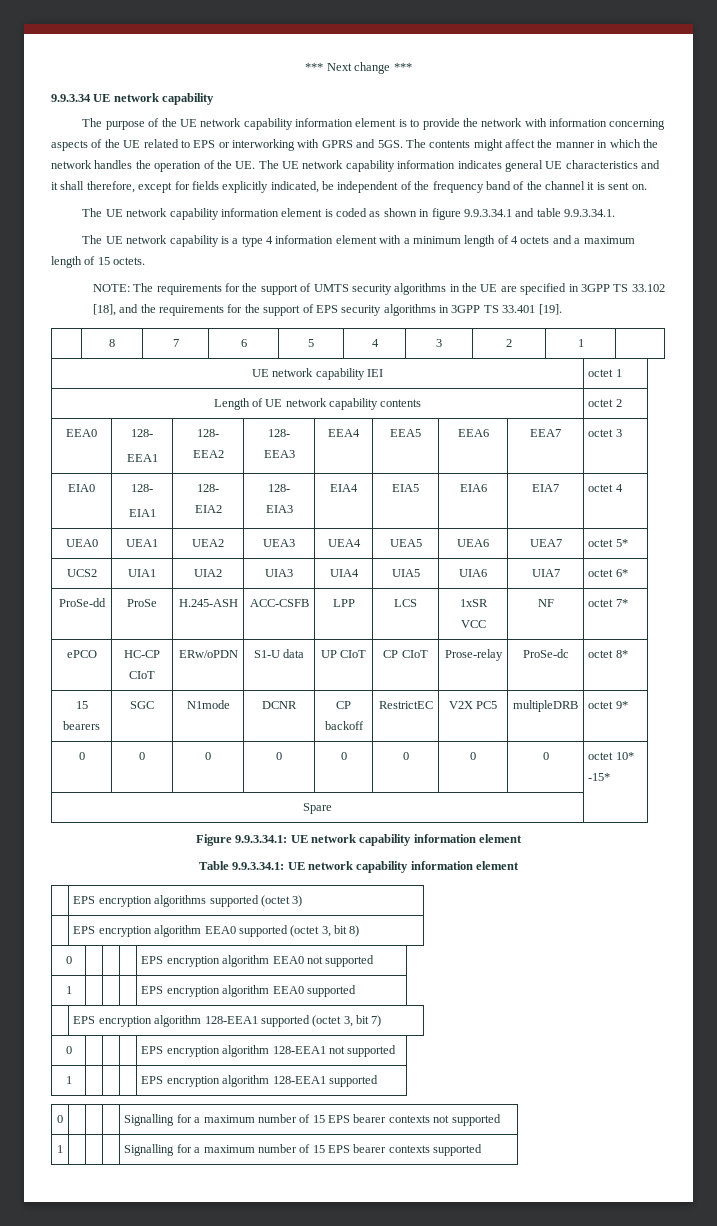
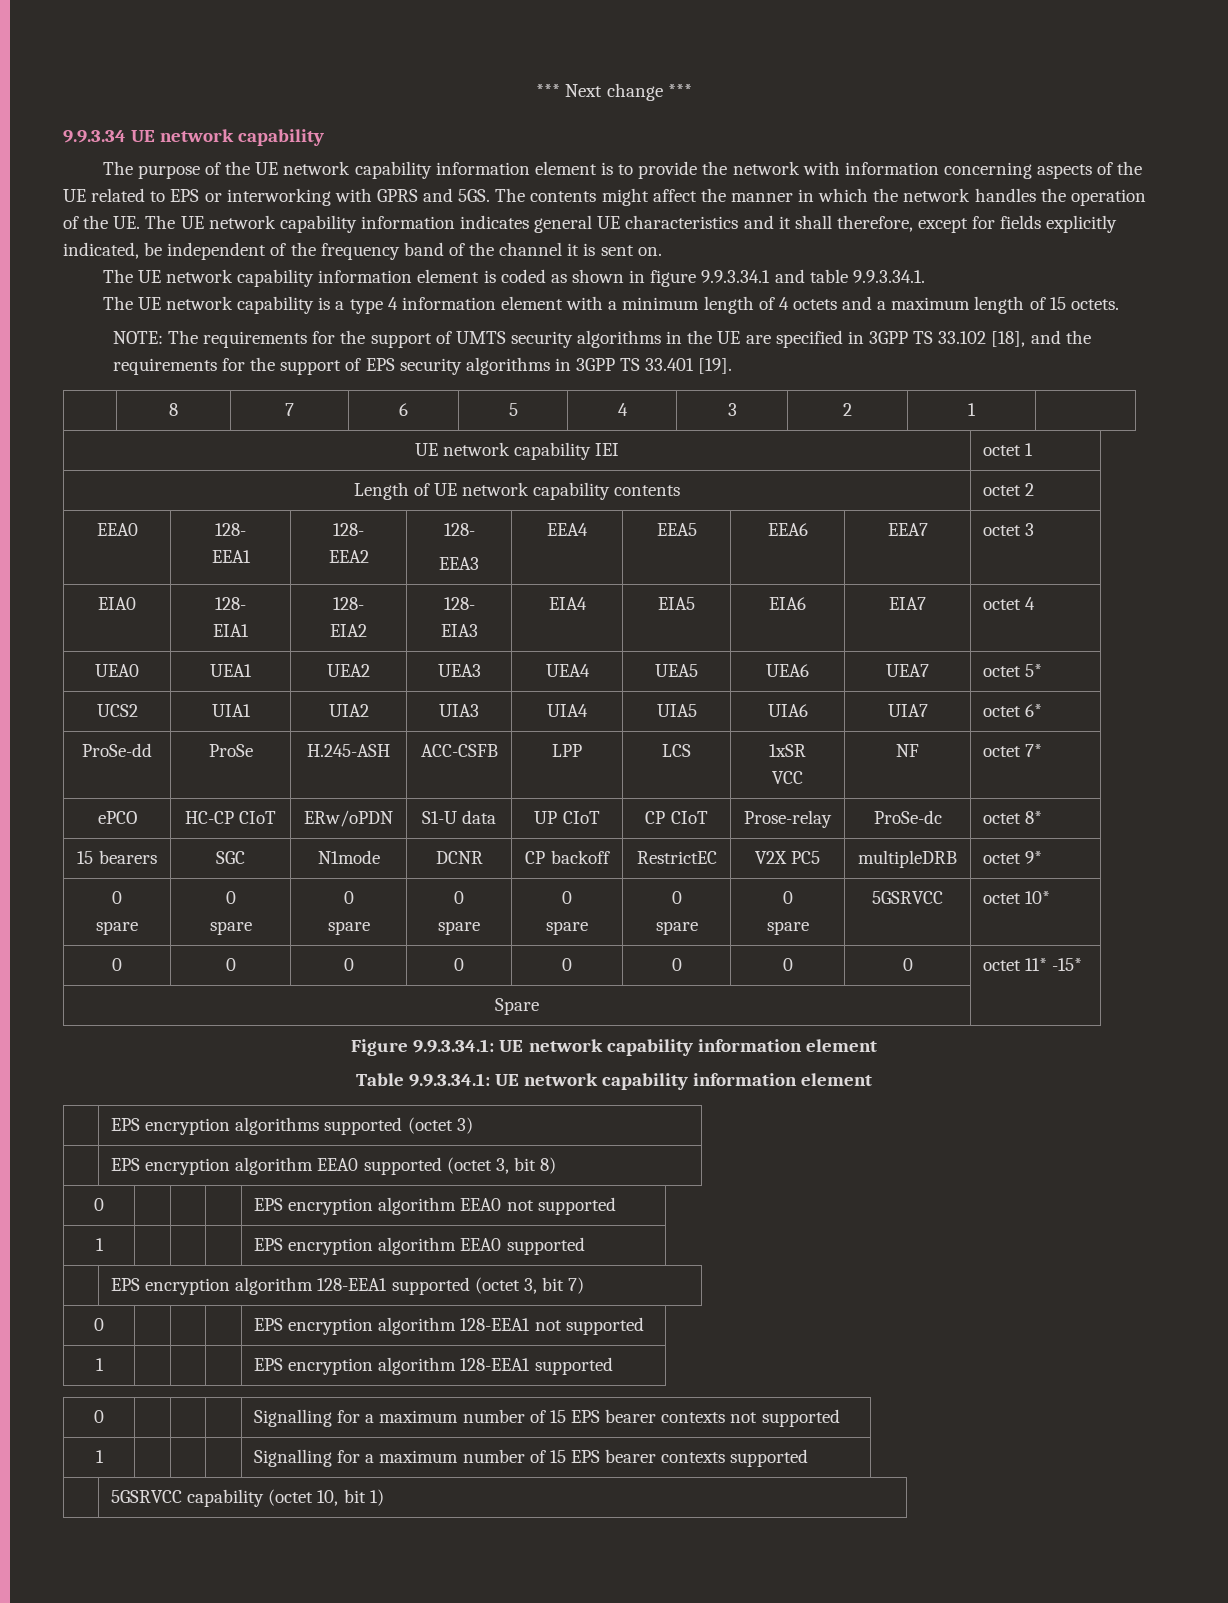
(85, 756) none -> [96,921,138,935] [225,891,236,904] [209,921,252,935] [343,891,354,904] [327,921,370,935] [454,891,464,904] [438,921,480,935] [562,891,572,904] [546,921,588,935] [671,891,682,904] [655,921,698,935] [782,891,793,904] [766,921,809,935] [872,891,943,904] [983,891,1051,904] [112,958,122,971] // spare | 0 // spare | 0 // spare | 0 // spare | 0 // spare | 0 // spare | 0 // spare | 5GSRVCC | octet 10* // 0
[615,752,634,760] 10* -> [1025,958,1048,971] 11*
(483, 1150) none -> [111,1489,384,1507] // | 5GSRVCC capability (octet 10, bit 1)

